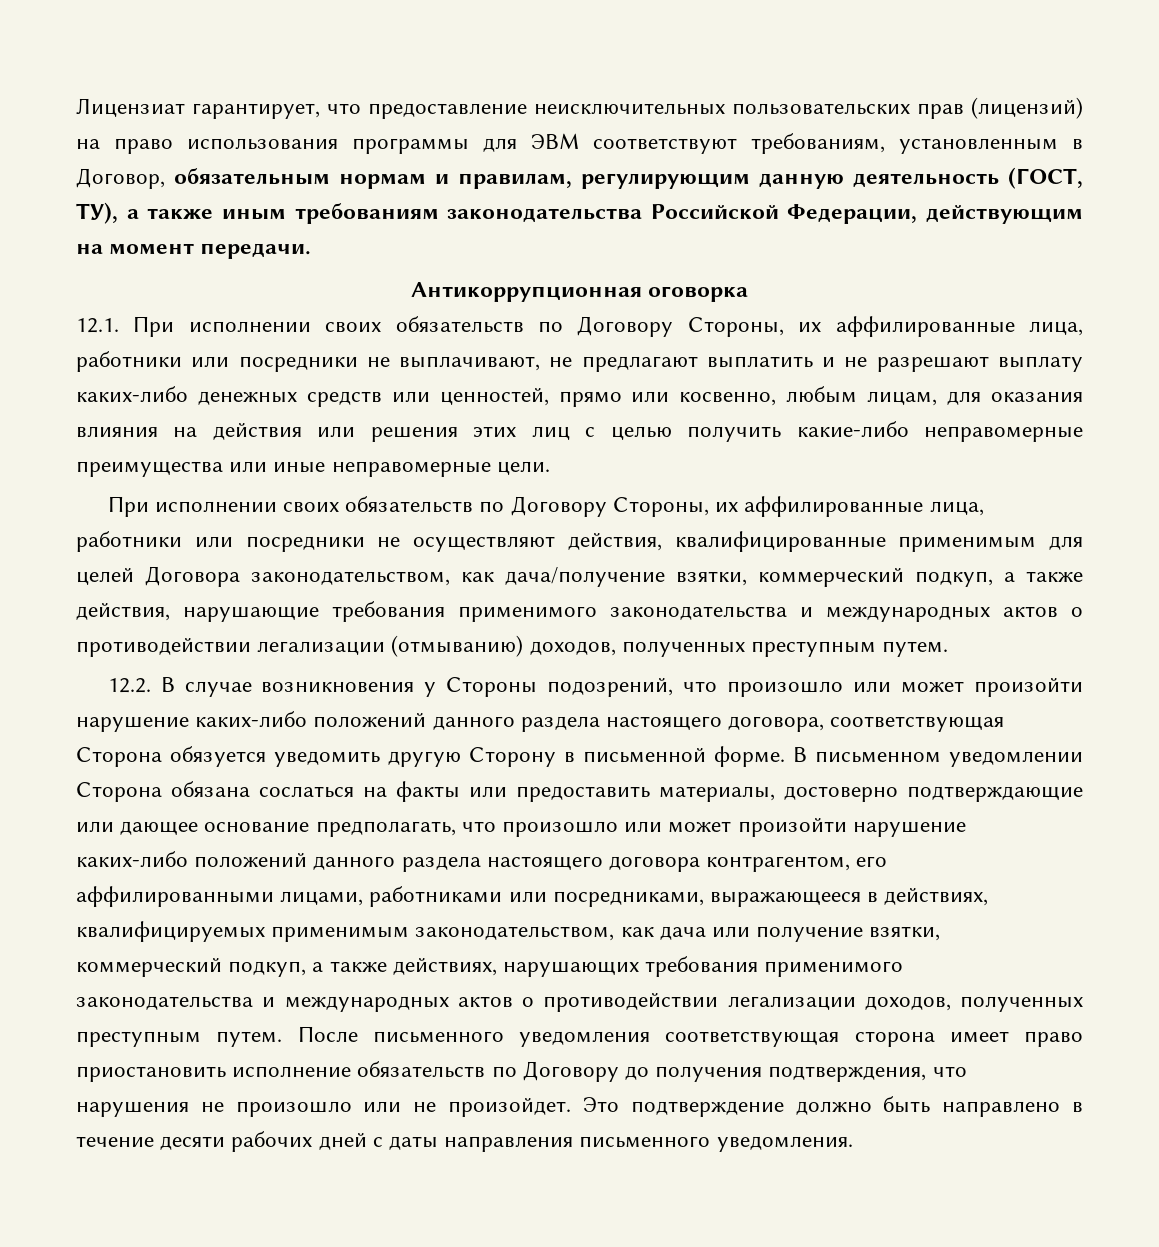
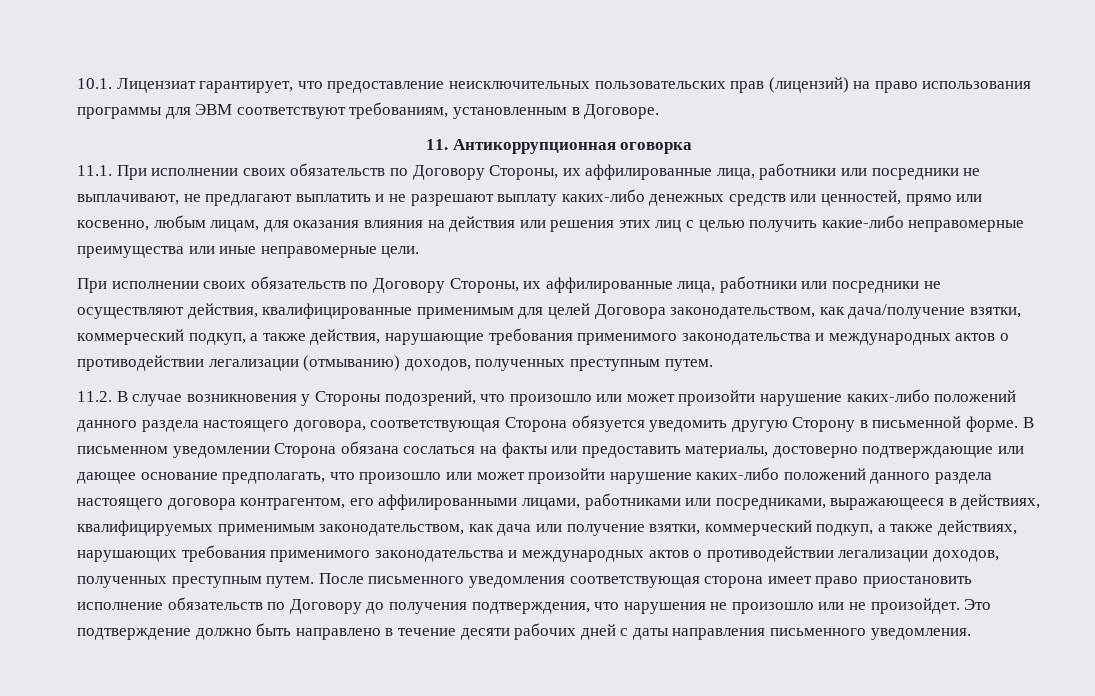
(76, 107) none -> [77,78,112,89] 10.1.
[76,167,1083,189] [76,202,1083,224] [76,243,312,259] Договор, обязательным нормам и правилам, регулирующим данную деятельность (ГОСТ, ТУ), а также иным требованиям законодательства Российской Федерации, действующим на момент передачи. // -> [584,104,660,119] [425,139,448,150] Договоре. // 11.
[76,318,119,333] 12.1. -> [77,165,112,176] 11.1.
[107,678,151,693] 12.2. -> [77,391,112,402] 11.2.

